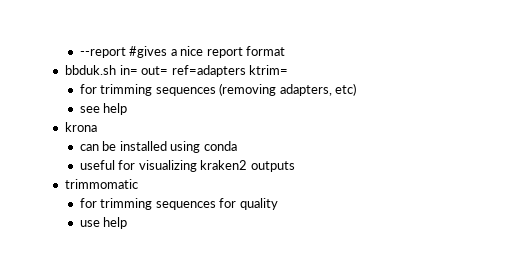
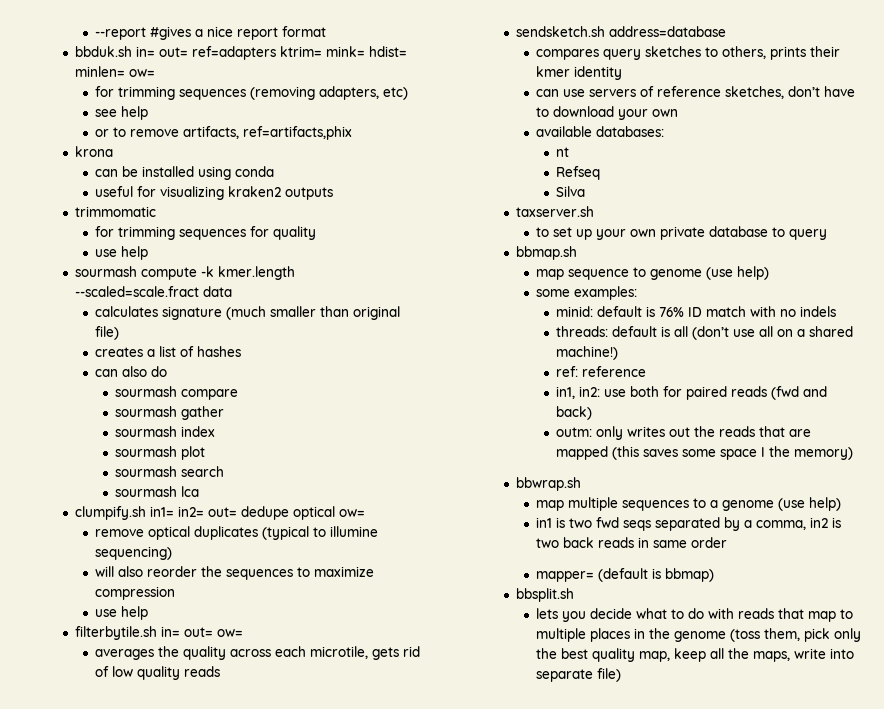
(289, 70) none -> [326,46,408,57] [75,66,156,77] mink= hdist= minlen= ow=
(128, 109) none -> [95,126,353,140] // or to remove artifacts, ref=artifacts,phix
(128, 223) none -> [75,266,296,280] [75,286,233,297] [95,306,401,320] [95,326,120,340] [95,346,242,357] [95,366,168,377] [114,386,238,400] [114,406,224,420] [114,426,215,437] [114,446,205,460] [114,466,224,477] [114,486,199,497] [75,506,366,520] [95,526,379,540] [95,546,173,560] [95,566,375,580] [95,586,176,600] [95,606,149,620] [75,626,244,640] [95,646,421,660] [95,666,221,680] [516,26,727,37] [536,46,841,60] [536,66,623,80] [536,86,856,99] [536,106,679,120] [536,126,665,137] [555,147,569,157] [555,166,600,180] [555,186,585,197] [516,206,595,217] [536,226,828,240] [516,246,578,260] [536,266,770,280] [536,286,638,300] [555,306,836,317] [555,326,853,340] [555,346,618,360] [555,366,646,377] [555,386,827,400] [555,406,592,420] [555,426,811,440] [555,446,853,460] [516,477,582,491] [536,497,842,511] [536,517,842,531] [536,537,728,548] [536,568,715,582] [516,588,575,602] [536,608,854,622] [536,628,862,642] [536,648,855,662] [536,668,622,682] // sourmash compute -k kmer.length --scaled=scale.fract data // calculates signature (much smaller than original file) // creates a list of hashes // can also do // sourmash compare // sourmash gather // sourmash index // sourmash plot // sourmash search // sourmash lca // clumpify.sh in1= in2= out= dedupe optical ow= // remove optical duplicates (typical to illumine sequencing) // will also reorder the sequences to maximize compression // use help // filterbytile.sh in= out= ow= // averages the quality across each microtile, gets rid of low quality reads // sendsketch.sh address=database // compares query sketches to others, prints their kmer identity // can use servers of reference sketches, don’t have to download your own // available databases: // nt // Refseq // Silva // taxserver.sh // to set up your own private database to query // bbmap.sh // map sequence to genome (use help) // some examples: // minid: default is 76% ID match with no indels // threads: default is all (don’t use all on a shared machine!) // ref: reference // in1, in2: use both for paired reads (fwd and back) // outm: only writes out the reads that are mapped (this saves some space I the memory) // bbwrap.sh // map multiple sequences to a genome (use help) // in1 is two fwd seqs separated by a comma, in2 is two back reads in same order // mapper= (default is bbmap) // bbsplit.sh // lets you decide what to do with reads that map to multiple places in the genome (toss them, pick only the best quality map, keep all the maps, write into separate file)

